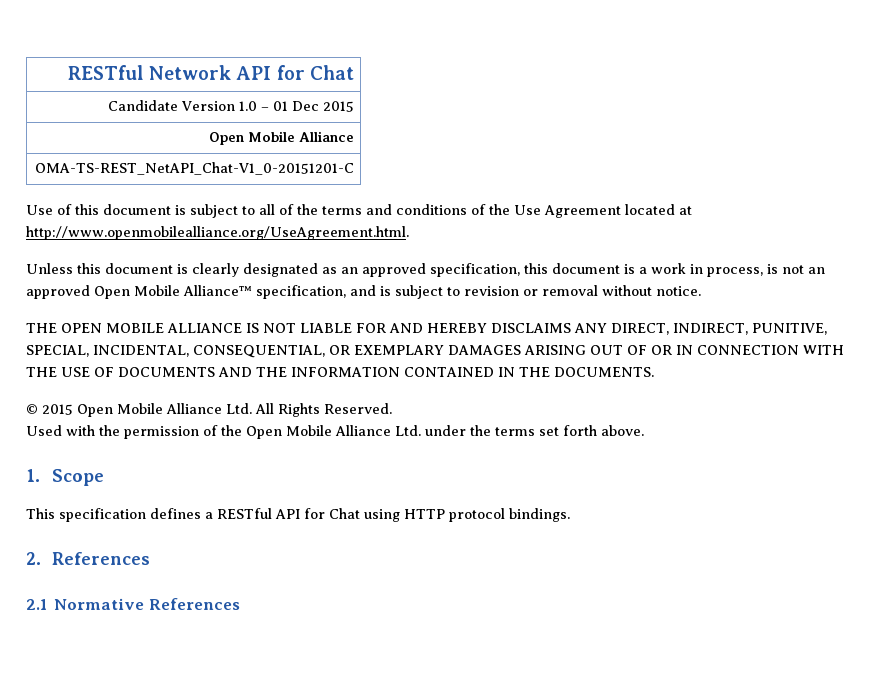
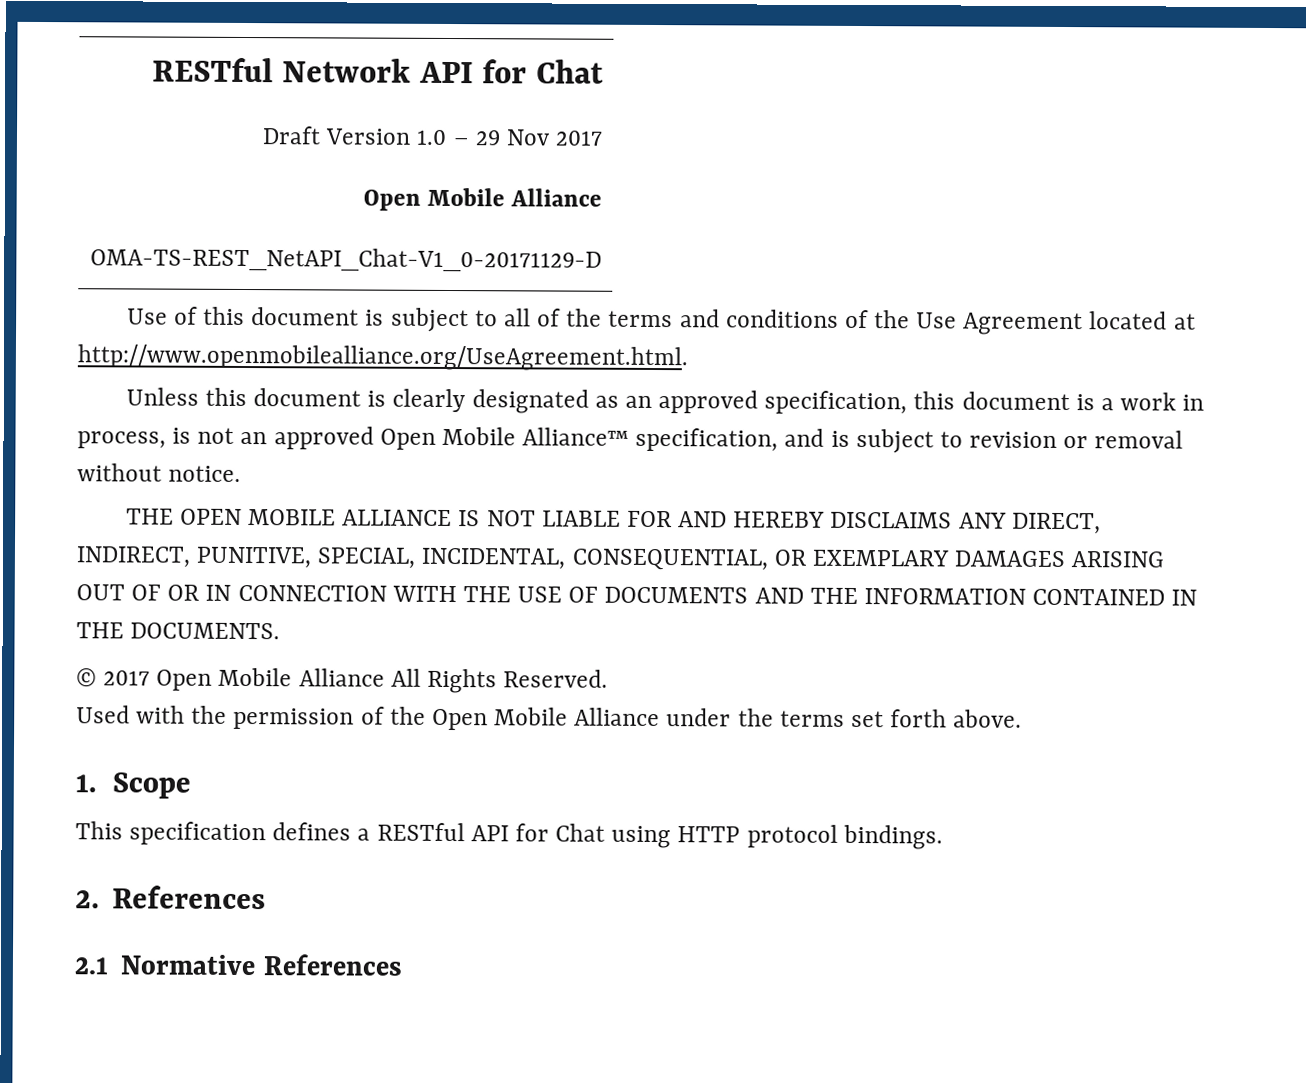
[107,100,178,111] Candidate -> [262,126,322,145] Draft
[272,101,354,112] 01 Dec 2015 -> [474,129,604,146] 29 Nov 2017
[34,162,354,175] OMA-TS-REST_NetAPI_Chat-V1_0-20151201-C -> [90,247,603,273] OMA-TS-REST_NetAPI_Chat-V1_0-20171129-D
[42,403,252,417] 2015 Open Mobile Alliance Ltd. -> [103,667,385,691] 2017 Open Mobile Alliance
[395,425,421,436] Ltd. -> (661, 717) none

